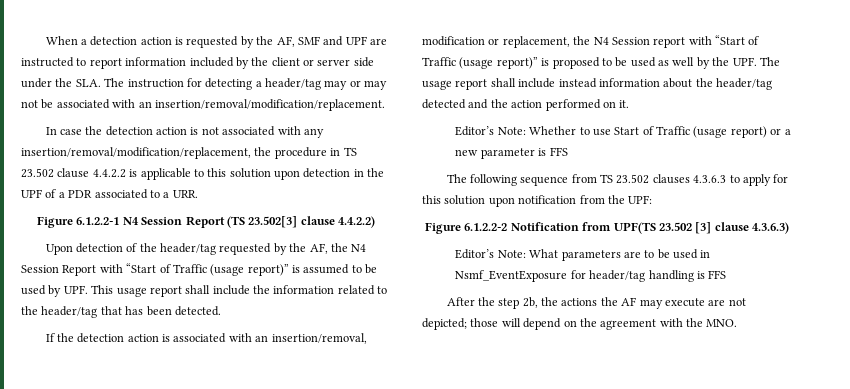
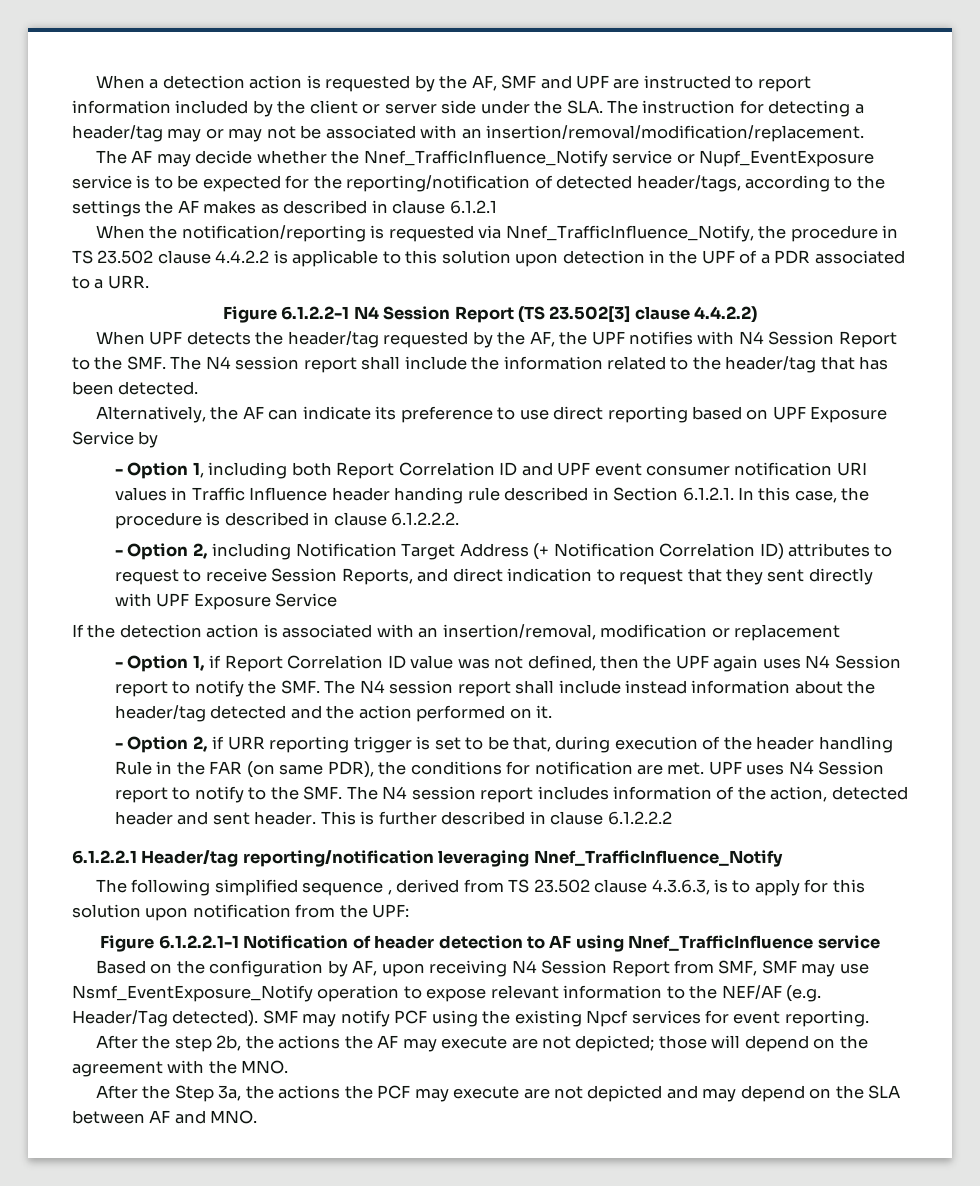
[45,126,324,138] [21,147,251,159] In case the detection action is not associated with any insertion/removal/modification/replacement, -> [95,150,875,167] [72,175,885,192] [72,200,497,217] [95,225,754,242] The AF may decide whether the Nnef_TrafficInfluence_Notify service or Nupf_EventExposure service is to be expected for the reporting/notification of detected header/tags, according to the settings the AF makes as described in clause 6.1.2.1 // When the notification/reporting is requested via Nnef_TrafficInfluence_Notify,
[45,243,138,255] Upon detection of -> [95,331,251,345] When UPF detects
[351,244,367,252] [21,263,378,276] [21,285,147,297] N4 Session Report with “Start of Traffic (usage report)” is assumed to be used by UPF. This usage -> [591,331,897,348] [72,356,300,370] UPF notifies with N4 Session Report to the SMF. The N4 session
(221, 311) none -> [95,406,888,423] [72,431,159,448] [115,462,867,479] [115,487,870,504] [115,512,460,529] [115,543,893,560] [115,568,873,585] [115,593,338,610] // Alternatively, the AF can indicate its preference to use direct reporting based on UPF Exposure Service by // - Option 1, including both Report Correlation ID and UPF event consumer notification URI values in Traffic Influence header handing rule described in Section 6.1.2.1. In this case, the procedure is described in clause 6.1.2.2.2. // - Option 2, including Notification Target Address (+ Notification Correlation ID) attributes to request to receive Session Reports, and direct indication to request that they sent directly with UPF Exposure Service
[502,35,760,48] [422,57,780,69] [422,80,452,90] replacement, the N4 Session report with “Start of Traffic (usage report)” is proposed to be used as well by the UPF. The usage -> [734,624,841,641] [115,655,901,672] [115,680,454,697] replacement // - Option 1, if Report Correlation ID value was not defined, then the UPF again uses N4 Session report to notify the SMF. The N4 session
[455,126,791,138] [455,147,568,159] [446,174,727,186] Editor’s Note: Whether to use Start of Traffic (usage report) or a new parameter is FFS // The following sequence from TS 23.502 clauses 4.3.6.3 -> [115,736,893,753] [115,761,885,778] [115,786,908,803] [115,811,672,825] [72,850,783,867] [95,879,728,896] - Option 2, if URR reporting trigger is set to be that, during execution of the header handling Rule in the FAR (on same PDR), the conditions for notification are met. UPF uses N4 Session report to notify to the SMF. The N4 session report includes information of the action, detected header and sent header. This is further described in clause 6.1.2.2.2 // 6.1.2.2.1 Header/tag reporting/notification leveraging Nnef_TrafficInfluence_Notify // The following simplified sequence , derived from TS 23.502 clause 4.3.6.3, is
[464,222,789,234] [455,249,711,261] [455,270,727,282] 6.1.2.2-2 Notification from UPF(TS 23.502 [3] clause 4.3.6.3) // Editor’s Note: What parameters are to be used in Nsmf_EventExposure for header/tag handling is FFS -> [158,935,880,952] [95,960,869,977] [72,985,822,1002] [72,1010,869,1027] 6.1.2.2.1-1 Notification of header detection to AF using Nnef_TrafficInfluence service // Based on the configuration by AF, upon receiving N4 Session Report from SMF, SMF may use Nsmf_EventExposure_Notify operation to expose relevant information to the NEF/AF (e.g. Header/Tag detected). SMF may notify PCF using the existing Npcf services for event reporting.
(738, 323) none -> [95,1085,901,1102] [72,1110,258,1124] // After the Step 3a, the actions the PCF may execute are not depicted and may depend on the SLA between AF and MNO.

